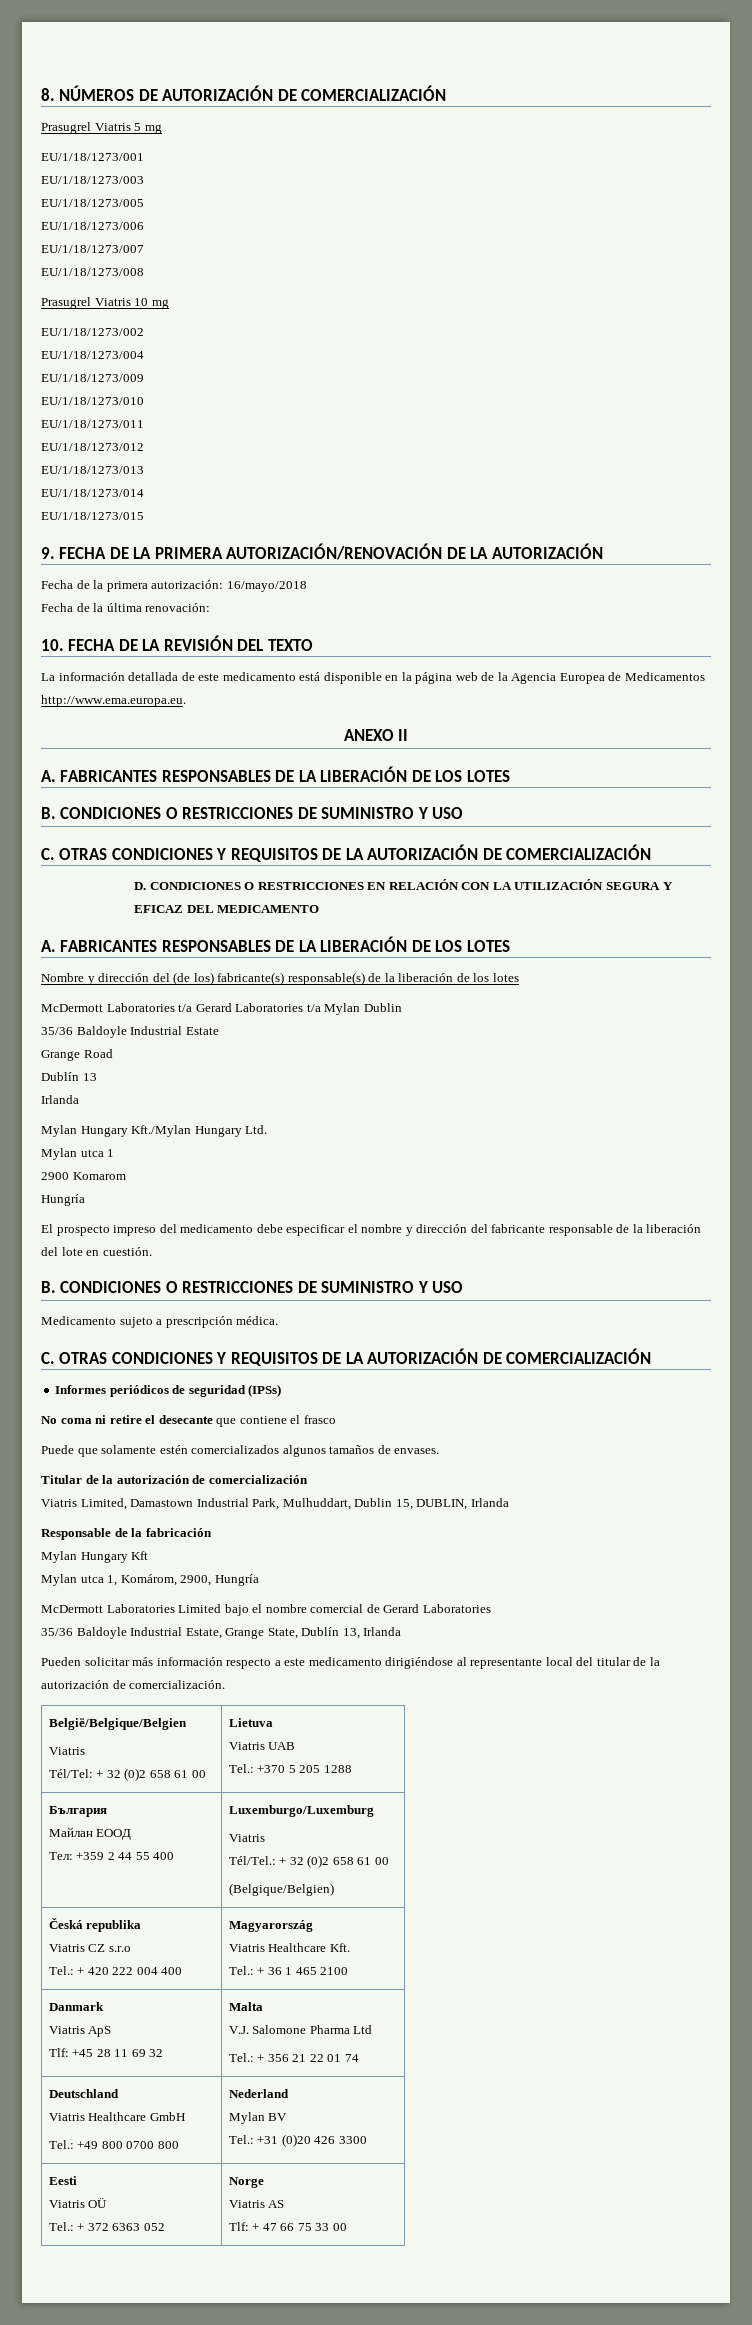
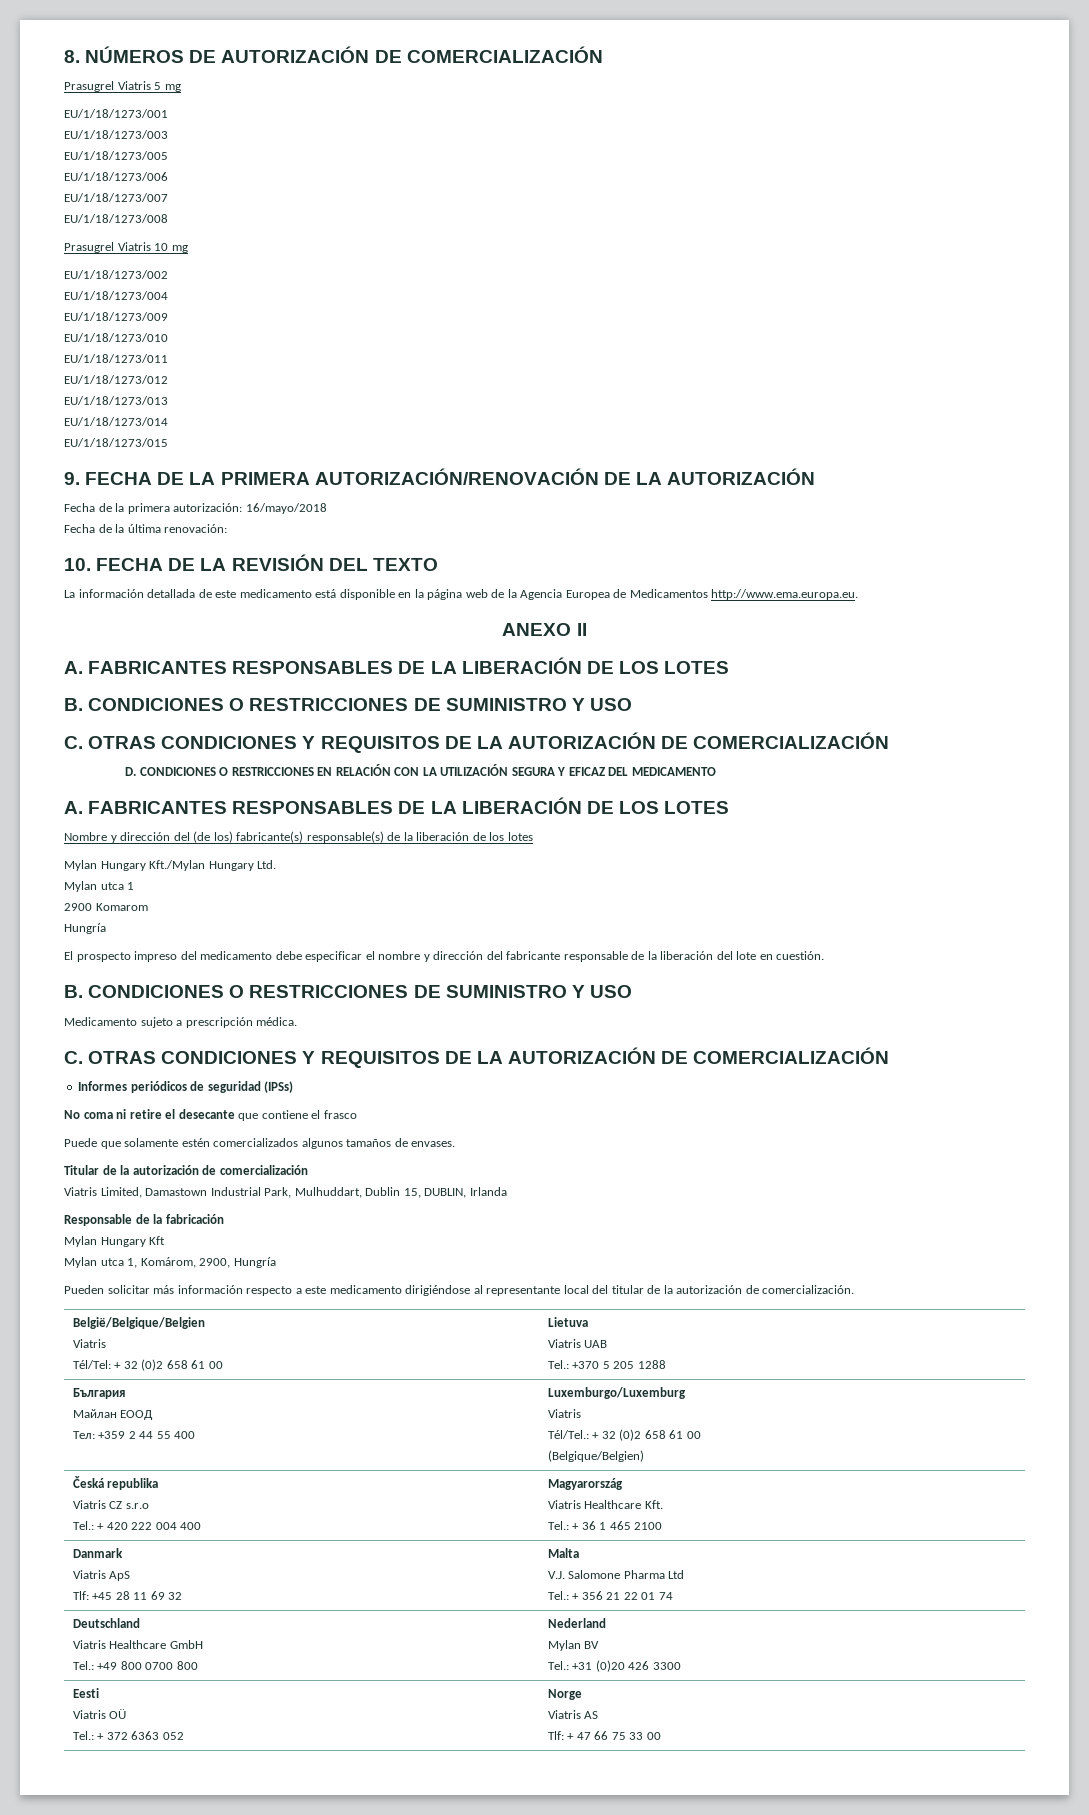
[41,1003,402,1015] [41,1026,219,1038] [41,1049,113,1061] [41,1072,97,1081] [41,1095,79,1104] // McDermott Laboratories t/a Gerard Laboratories t/a Mylan Dublin // 35/36 Baldoyle Industrial Estate // Grange Road // Dublín 13 // Irlanda -> (533, 836) none
[41,1604,491,1616] [41,1627,402,1639] // McDermott Laboratories Limited bajo el nombre comercial de Gerard Laboratories // 35/36 Baldoyle Industrial Estate, Grange State, Dublín 13, Irlanda -> (276, 1262) none

